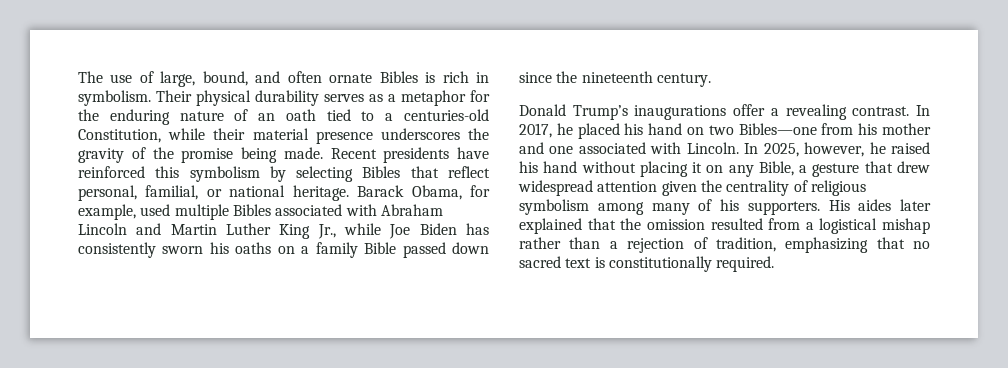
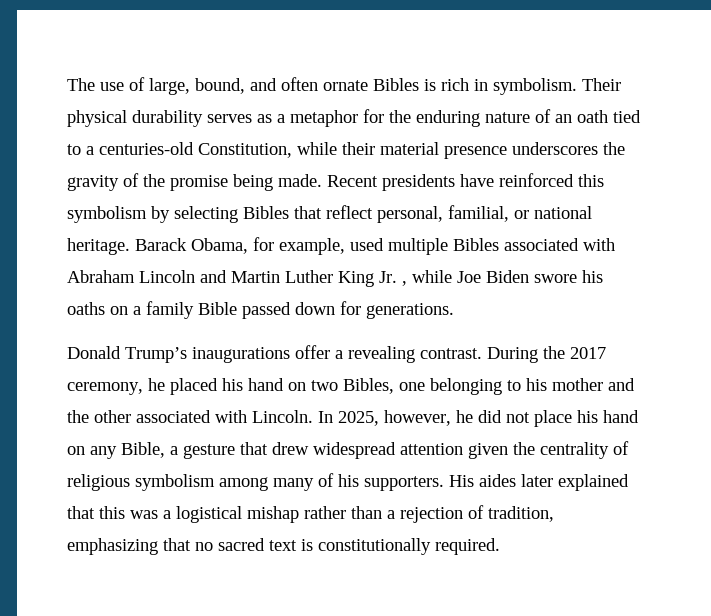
[317,224,336,239] Jr., -> [379,271,407,286] Jr. ,
[466,223,489,235] [78,242,204,258] has consistently sworn -> [534,274,577,283] swore
[519,71,711,87] since the nineteenth century. -> [340,301,454,319] for generations.
[916,105,930,116] [519,123,552,138] In 2017, -> [487,346,606,363] [67,382,143,395] During the 2017 ceremony,
[738,123,854,135] Bibles—one from -> [343,378,521,395] Bibles, one belonging to
[549,146,574,154] one -> [67,410,131,423] the other
[891,142,931,154] [519,161,703,177] raised his hand without placing it -> [478,410,639,427] did not place his hand
[620,218,801,230] the omission resulted from -> [99,506,158,519] this was

